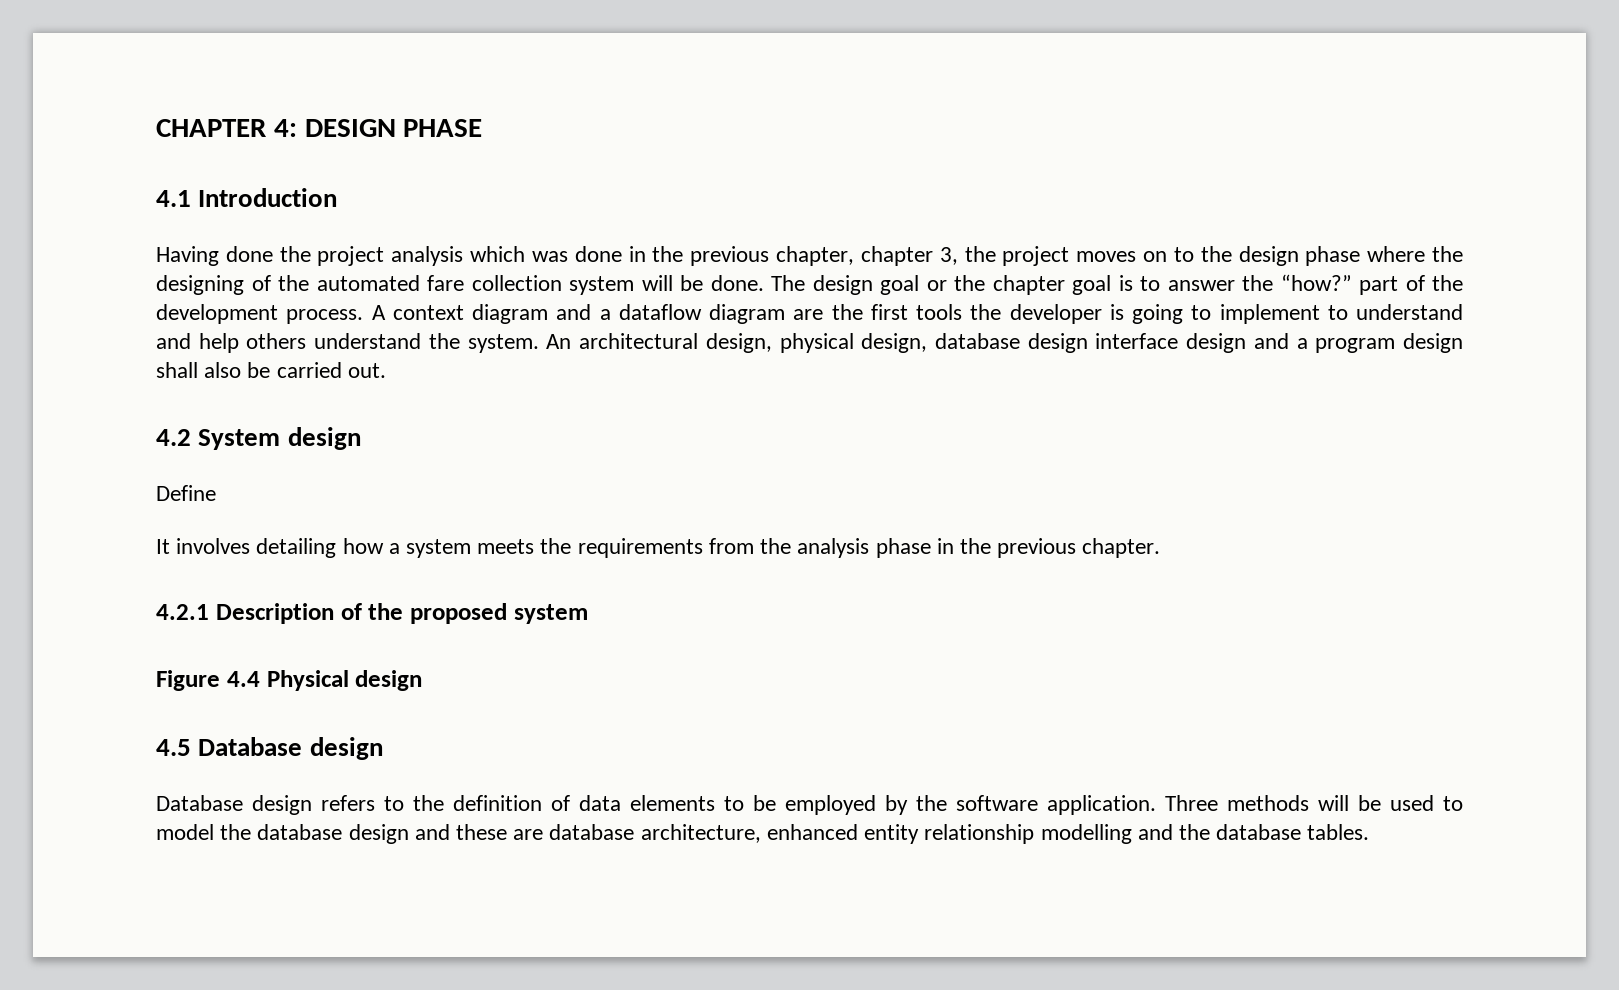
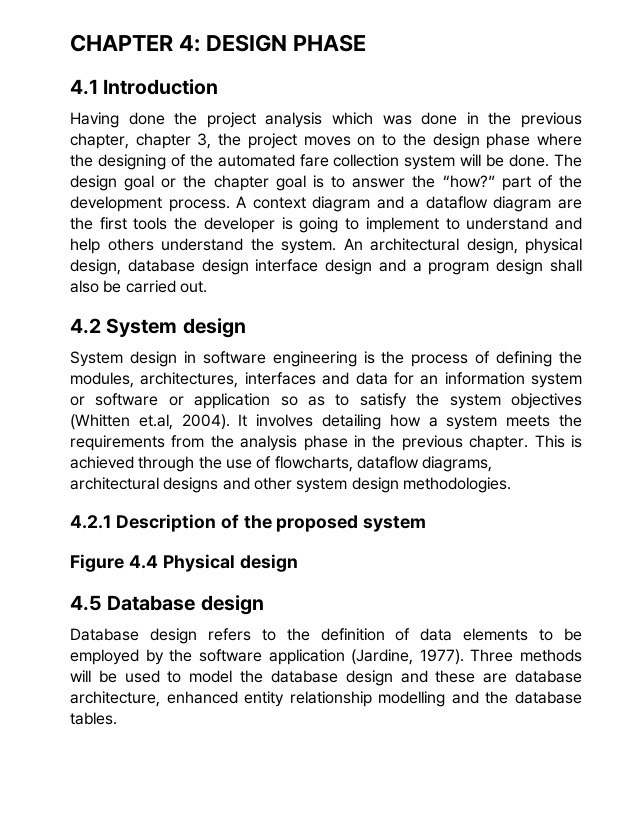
[156,485,216,501] Define // -> [70,351,582,367] [70,372,582,388] [70,393,582,409] [70,414,230,430] System design in software engineering is the process of defining the modules, architectures, interfaces and data for an information system or software or application so as to satisfy the system objectives (Whitten et.al, 2004).
(1161, 548) none -> [534,435,582,448] [70,456,493,472] [70,477,511,493] This is achieved through the use of flowcharts, dataflow diagrams, architectural designs and other system design methodologies.
[1047,795,1156,815] application. -> [268,649,464,665] application (Jardine, 1977).

